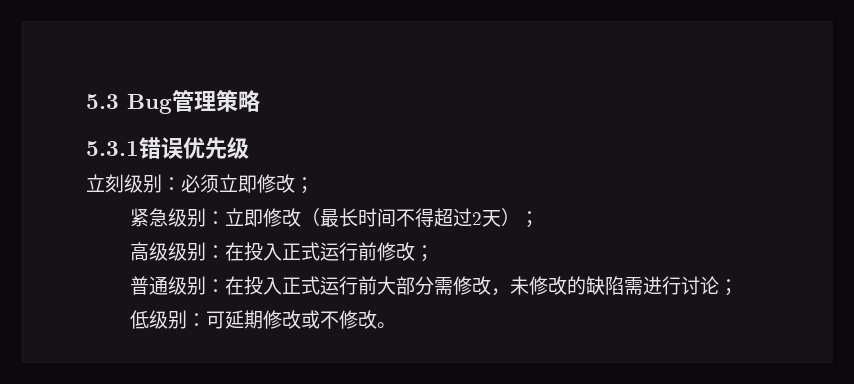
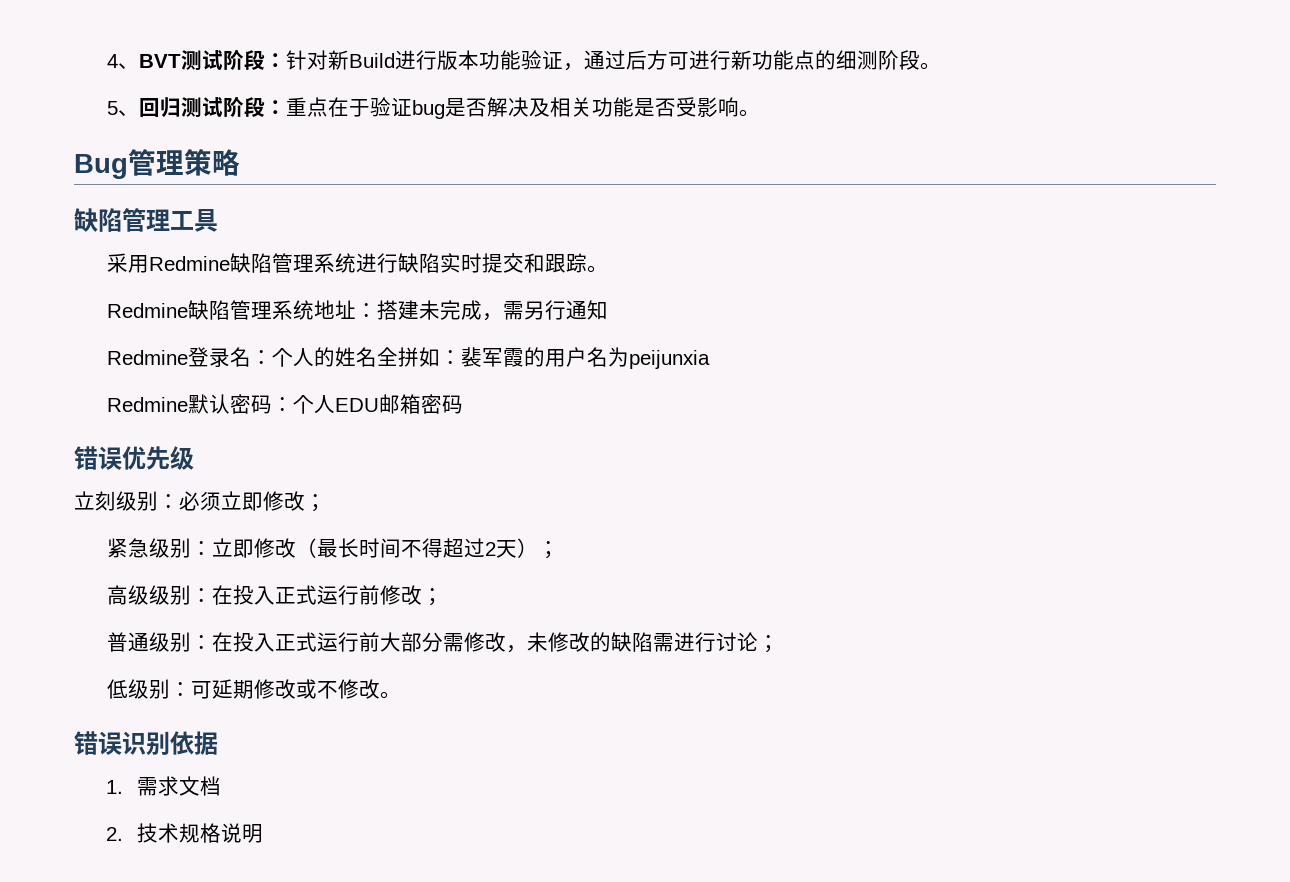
[86,90,260,114] [86,141,139,156] 5.3 Bug管理策略 // 5.3.1 -> [106,49,941,71] [106,96,760,119] [74,149,240,179] [74,208,218,232] [106,253,608,273] [106,300,608,321] [106,347,710,369] [106,394,463,414] 4、BVT测试阶段：针对新Build进行版本功能验证，通过后方可进行新功能点的细测阶段。 // 5、回归测试阶段：重点在于验证bug是否解决及相关功能是否受影响。 // Bug管理策略 // 缺陷管理工具 // 采用Redmine缺陷管理系统进行缺陷实时提交和跟踪。 // Redmine缺陷管理系统地址：搭建未完成，需另行通知 // Redmine登录名：个人的姓名全拼如：裴军霞的用户名为peijunxia // Redmine默认密码：个人EDU邮箱密码 //
(397, 325) none -> [74,731,218,755] [105,776,222,796] [105,823,264,843] // 错误识别依据 // 1.需求文档 // 2.技术规格说明

